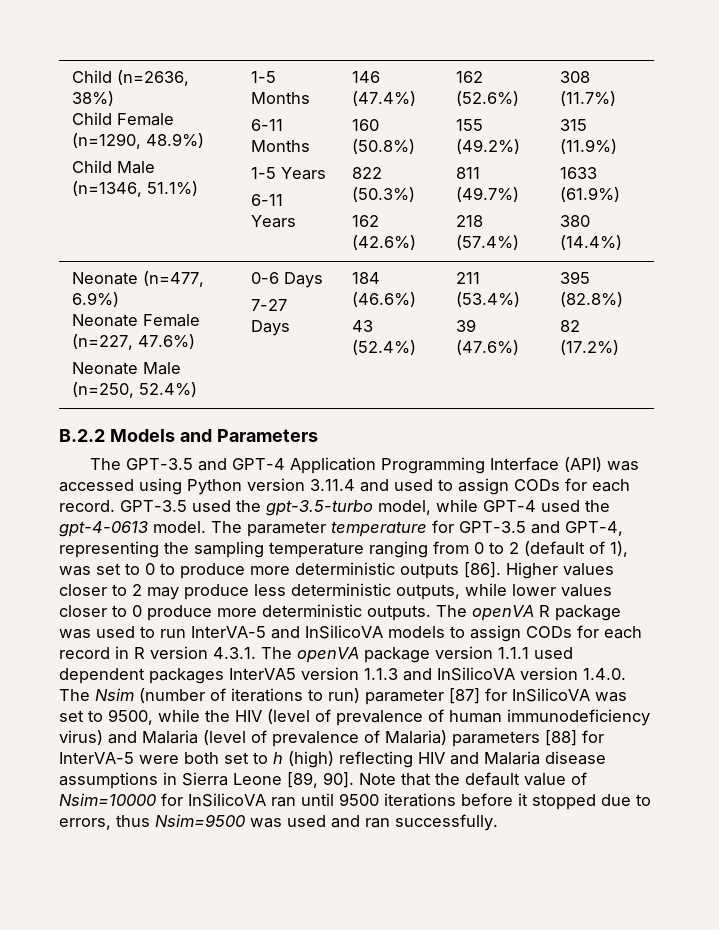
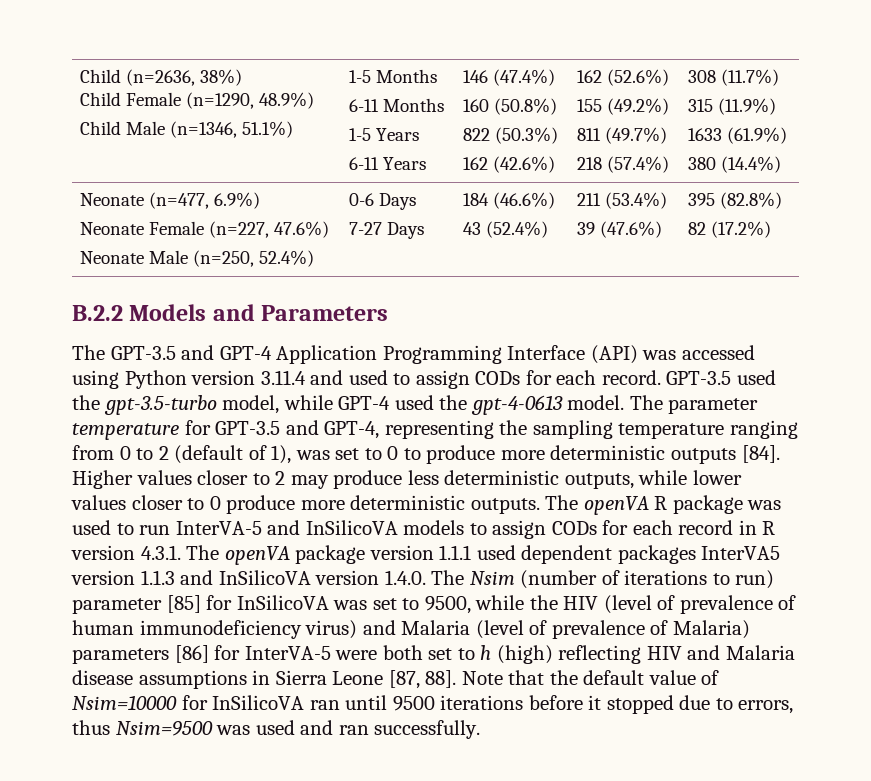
[464,562,501,578] [86]. -> [741,445,780,463] [84].
[449,688,480,704] [87] -> [166,595,201,613] [85]
[545,730,577,746] [88] -> [174,645,209,663] [86]
[287,772,354,788] [89, 90]. -> [388,670,457,689] [87, 88].

